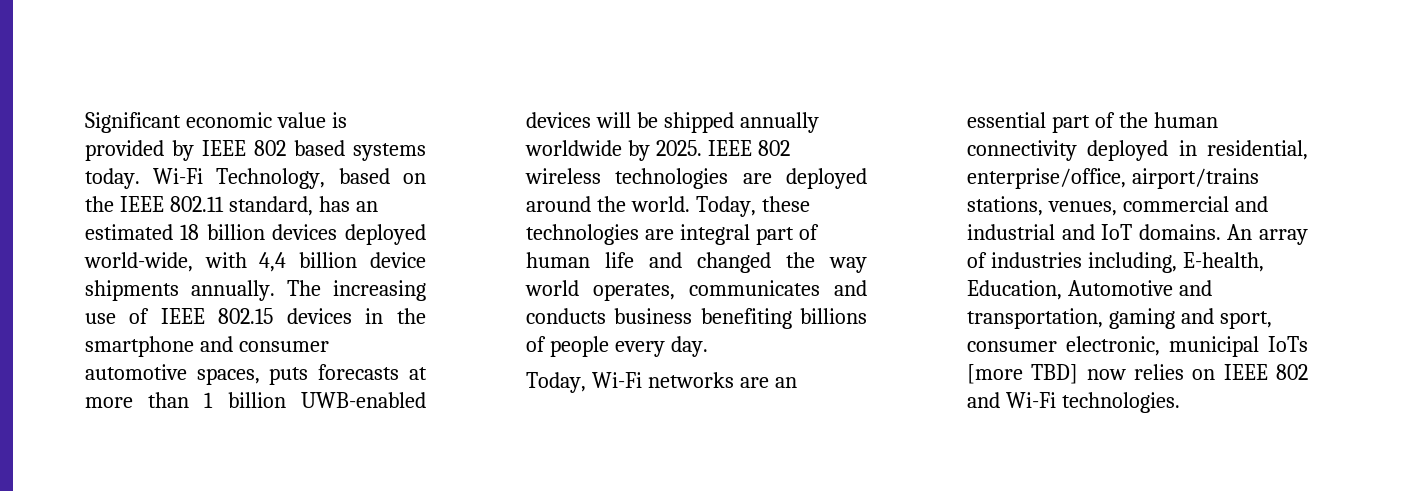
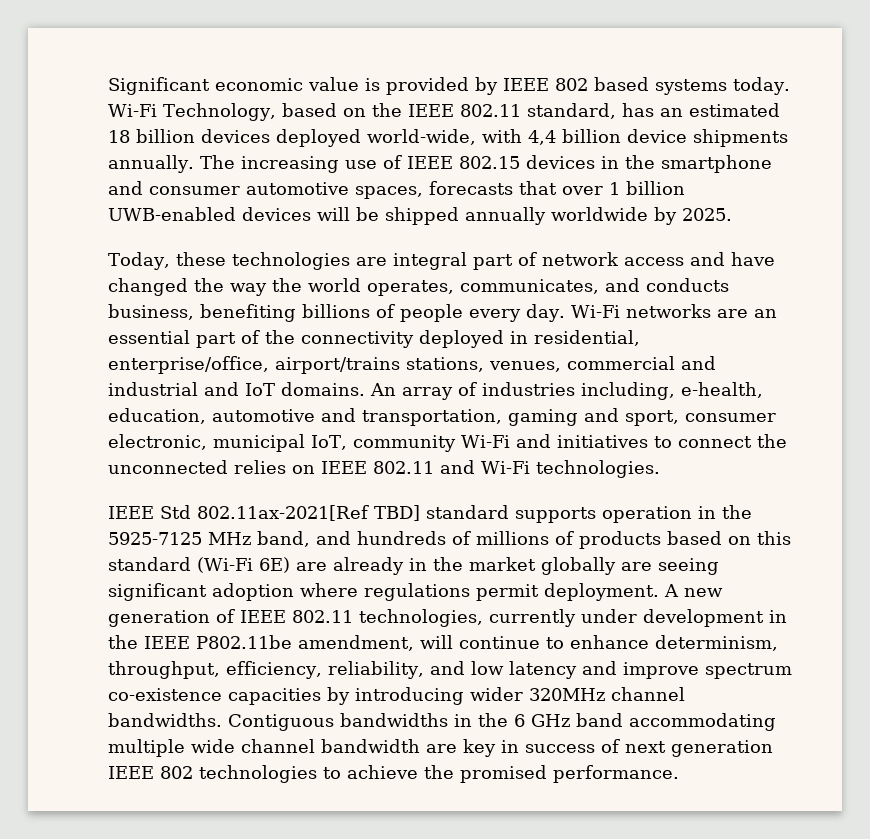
[269,364,428,385] [84,392,190,408] puts forecasts at more than -> [429,181,604,195] forecasts that over
[707,140,790,156] [524,168,867,189] [525,196,690,212] IEEE 802 wireless technologies are deployed around the world. -> (733, 214) //
[525,252,682,268] human life and -> [542,252,776,266] network access and have
(867, 265) none -> [272,278,303,292] the
[688,280,820,296] communicates -> [460,279,600,294] communicates,
[614,308,693,324] business -> [108,304,195,320] business,
[525,372,586,393] // Today, -> (566, 313) none
[1153,112,1218,128] human -> (296, 337) none
[1182,252,1264,272] [966,280,1173,300] E-health, Education, Automotive -> [681,382,764,398] [108,408,316,424] e-health, education, automotive
[1268,336,1308,352] [966,364,1126,384] IoTs [more TBD] now -> [311,434,788,452] [108,460,229,474] IoT, community Wi-Fi and initiatives to connect the unconnected
[1276,364,1308,380] 802 -> [373,461,435,474] 802.11
(1180, 402) none -> [108,505,753,523] [108,531,792,549] [108,557,720,575] [108,583,724,601] [108,609,788,627] [108,635,779,651] [108,661,793,679] [108,687,686,705] [108,713,777,731] [108,739,774,757] [108,765,680,783] // IEEE Std 802.11ax-2021[Ref TBD] standard supports operation in the 5925-7125 MHz band, and hundreds of millions of products based on this standard (Wi-Fi 6E) are already in the market globally are seeing significant adoption where regulations permit deployment. A new generation of IEEE 802.11 technologies, currently under development in the IEEE P802.11be amendment, will continue to enhance determinism, throughput, efficiency, reliability, and low latency and improve spectrum co-existence capacities by introducing wider 320MHz channel bandwidths. Contiguous bandwidths in the 6 GHz band accommodating multiple wide channel bandwidth are key in success of next generation IEEE 802 technologies to achieve the promised performance.

